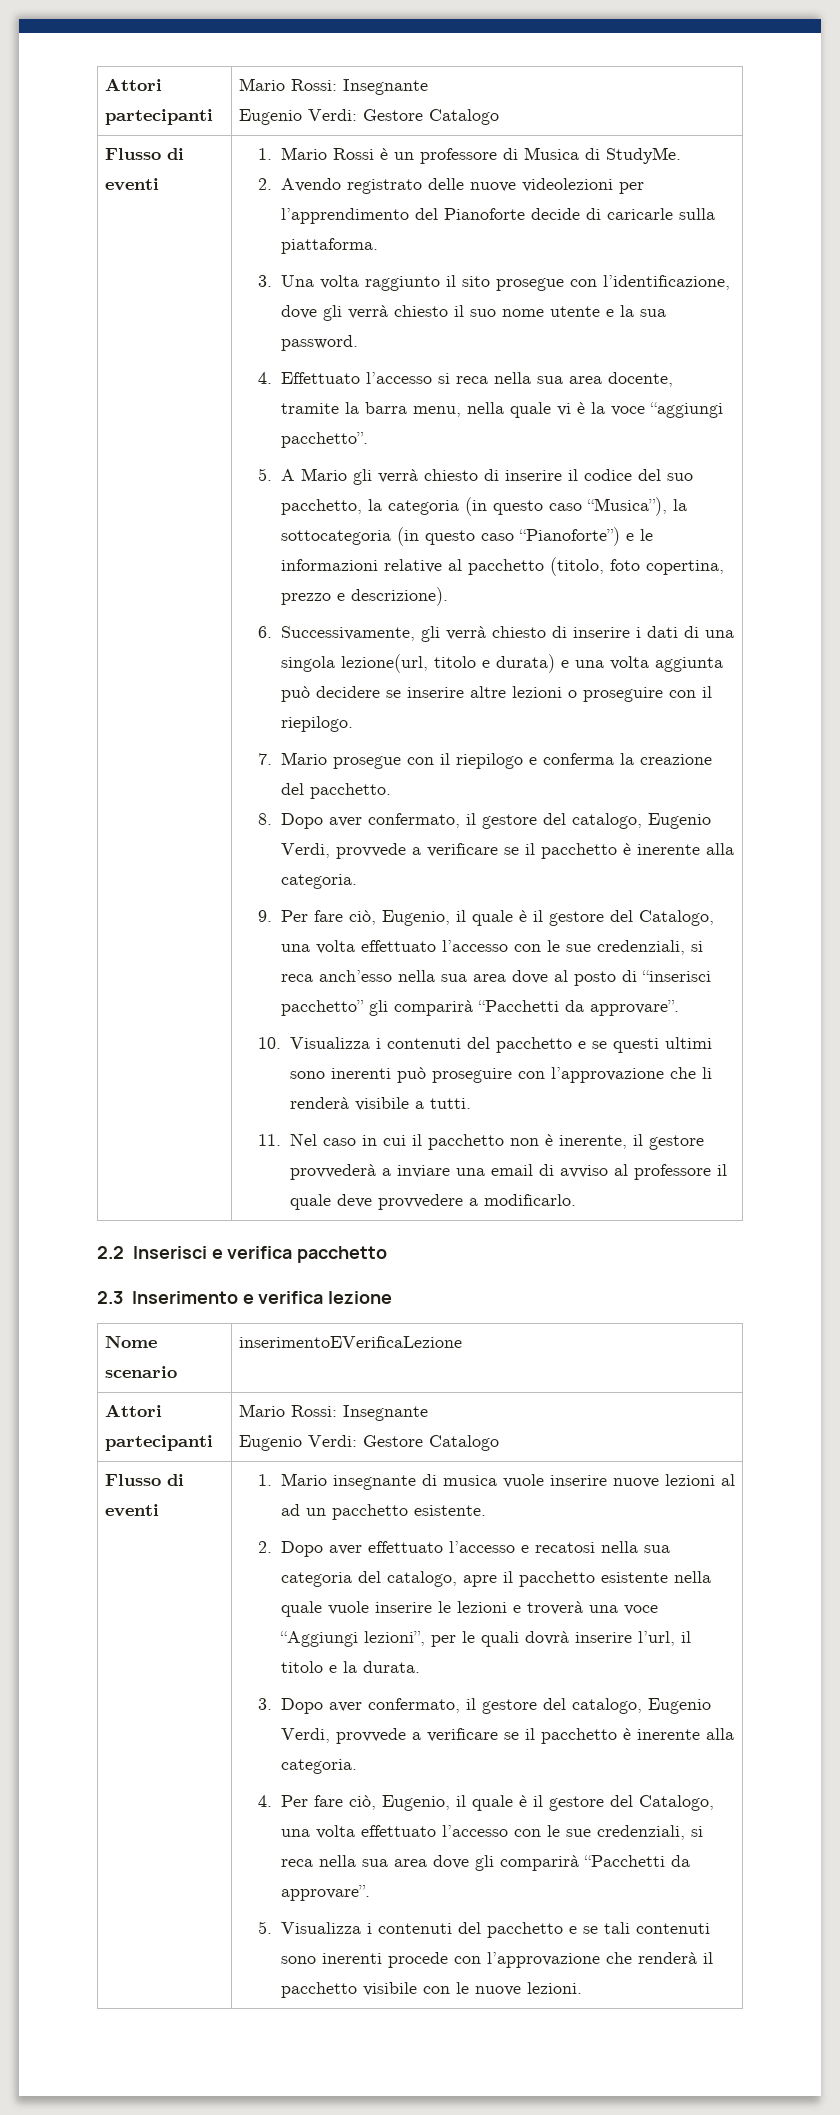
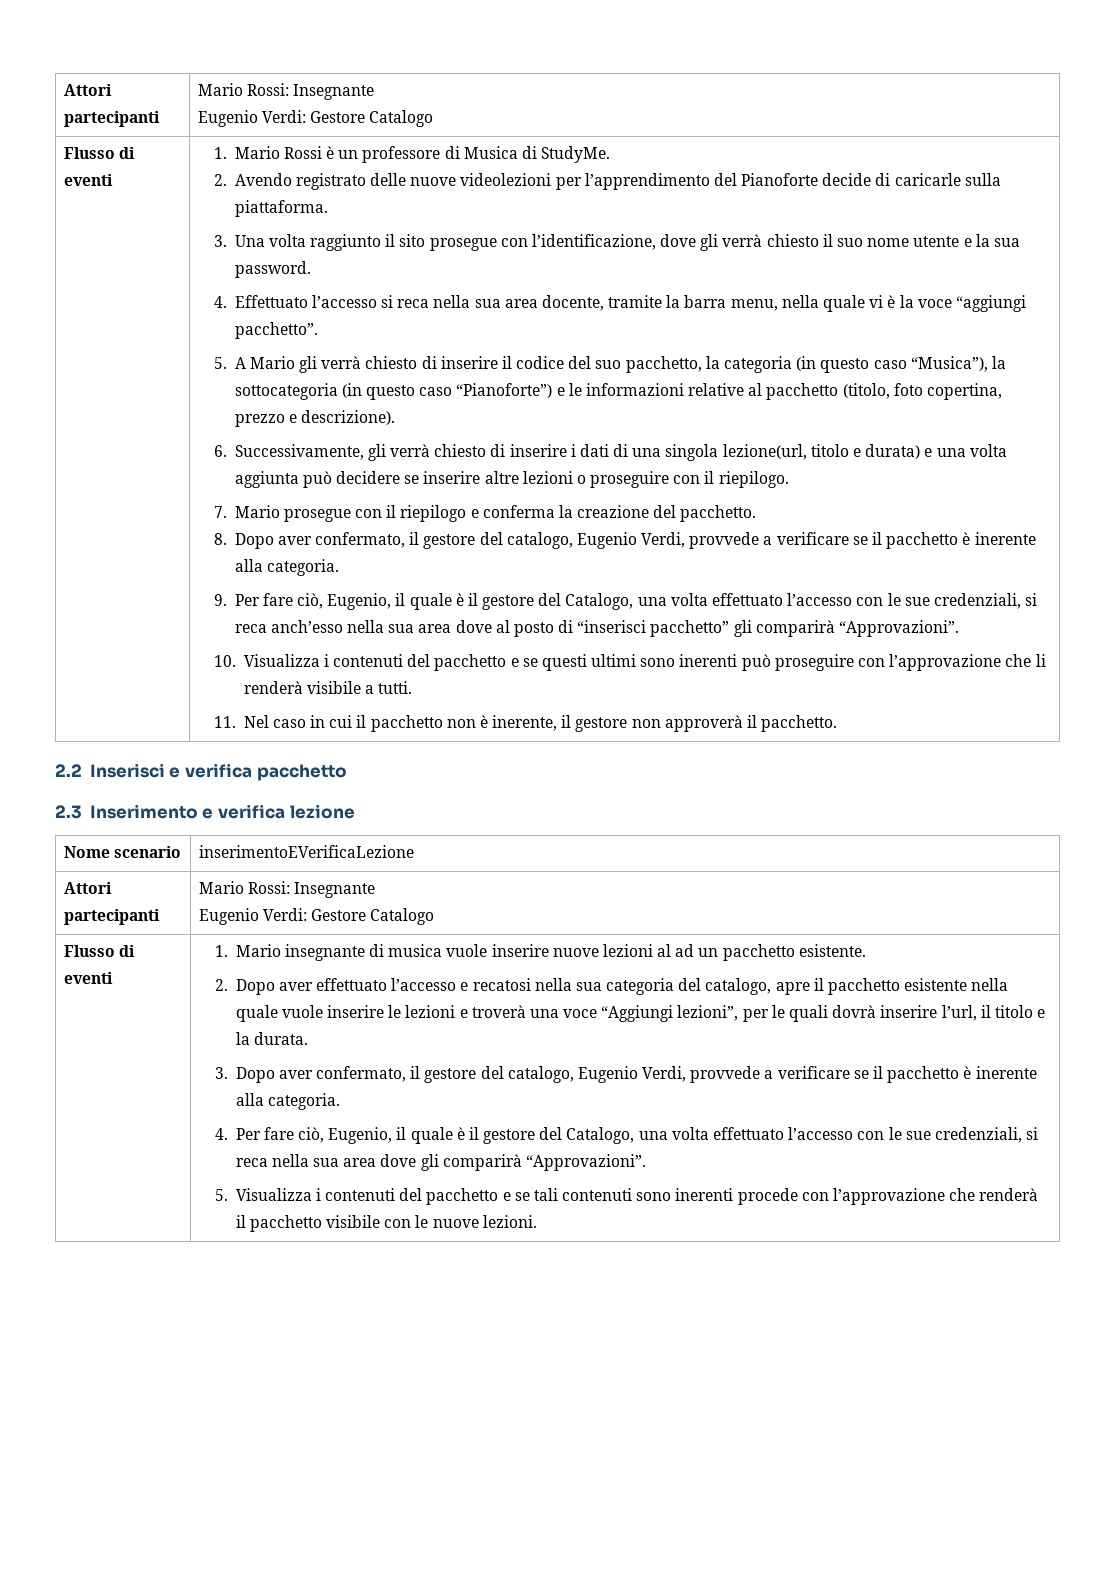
[477,1000,679,1016] “Pacchetti da approvare”. -> [839,620,960,637] “Approvazioni”.
[289,1164,727,1180] [289,1194,576,1210] provvederà a inviare una email di avviso al professore il quale deve provvedere a modificarlo. -> [631,715,838,732] non approverà il pacchetto.
[583,1855,690,1867] [280,1885,370,1901] “Pacchetti da approvare”. -> [525,1154,646,1171] “Approvazioni”.

